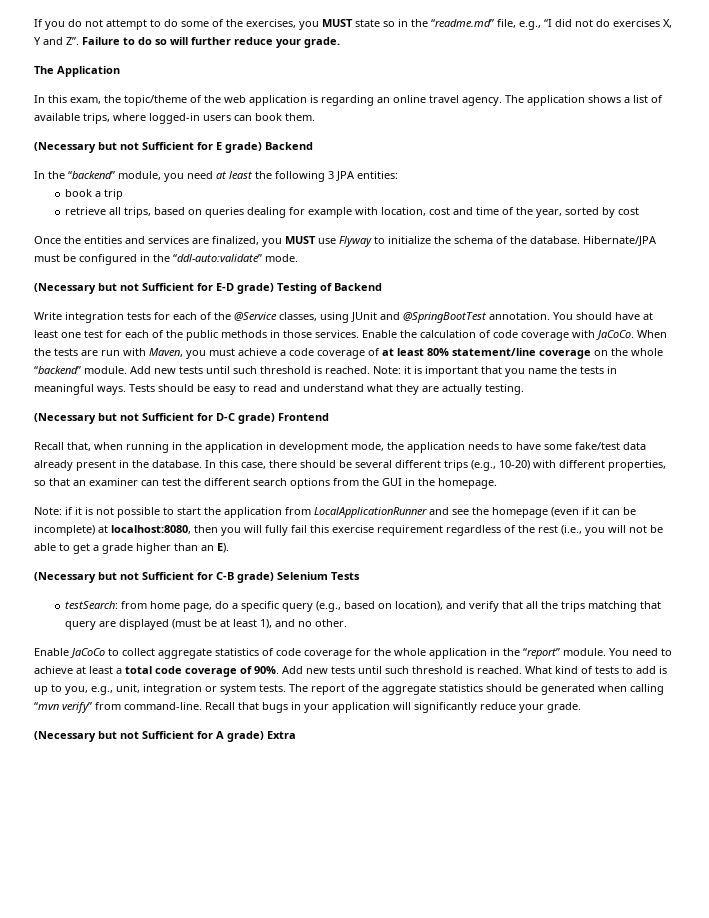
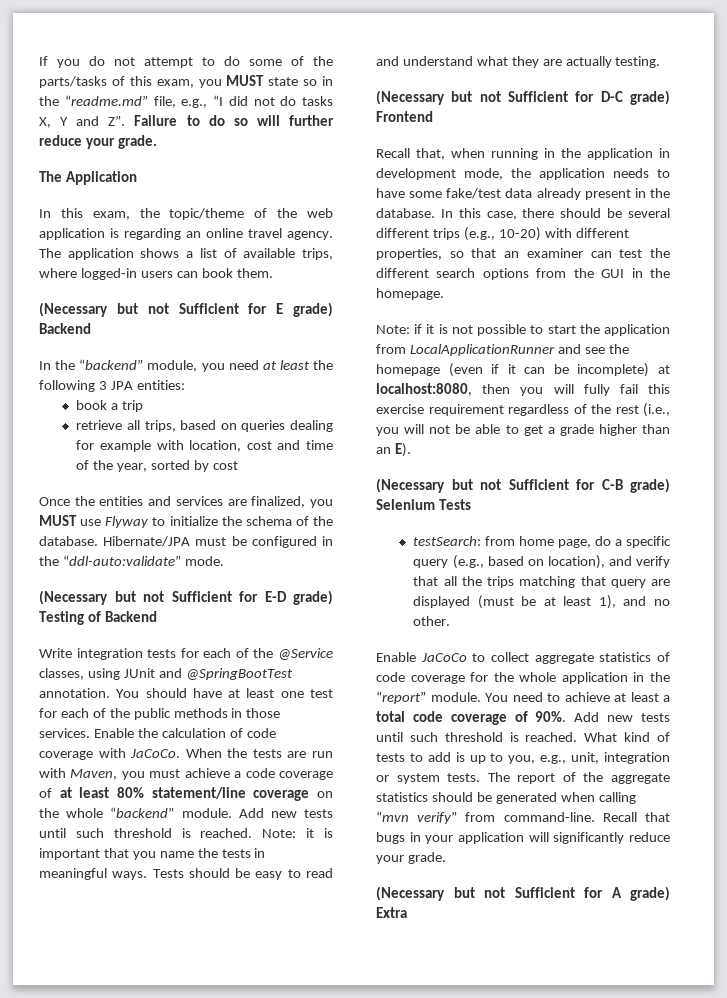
[246,19,296,28] exercises, -> [39,76,194,88] parts/tasks of this exam,
[613,19,660,27] exercises -> [302,96,333,106] tasks

